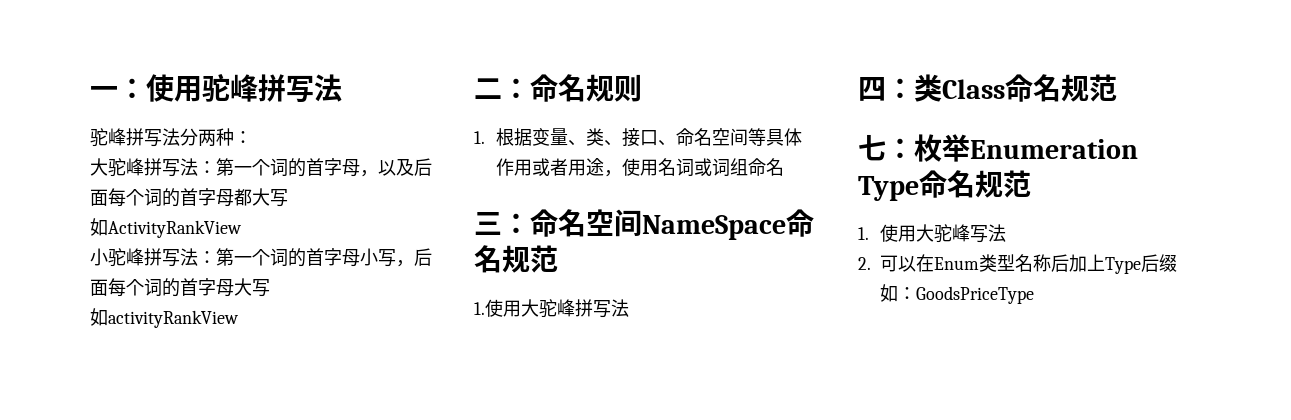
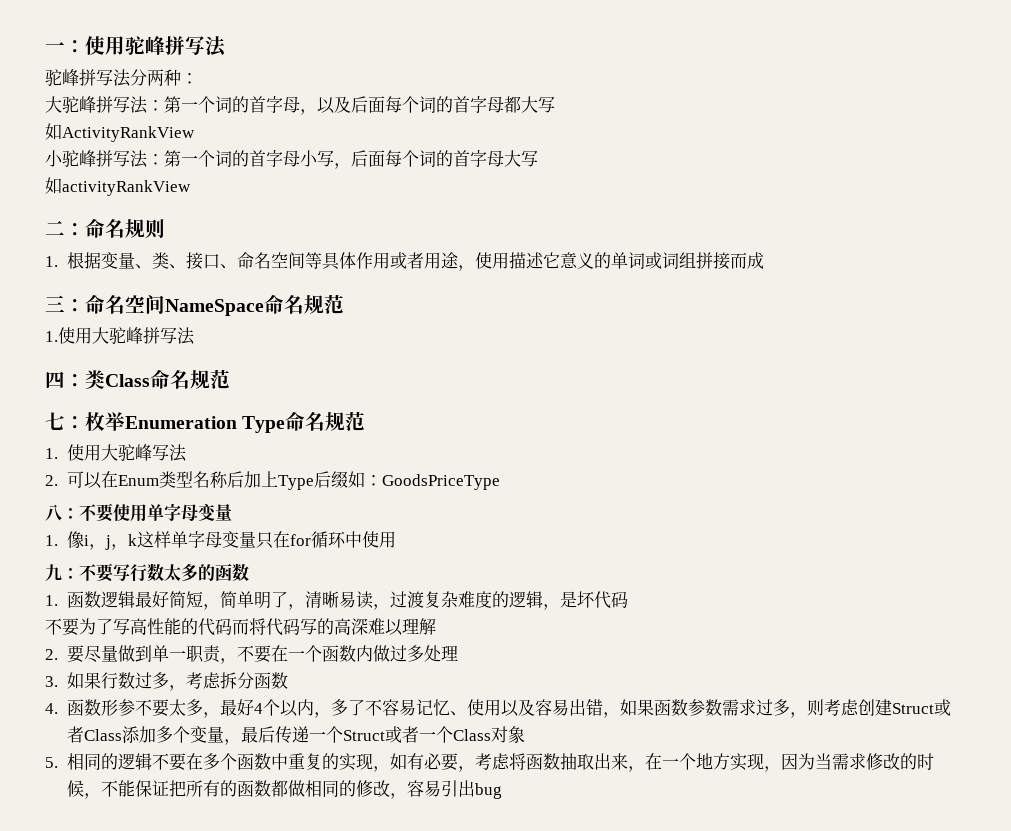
[657,158,784,176] 名词或词组命名 -> [508,252,764,270] 描述它意义的单词或词组拼接而成
(1034, 295) none -> [45,503,232,522] [45,531,396,550] [45,563,249,582] [45,591,628,610] [45,618,436,636] [45,645,458,664] [45,672,288,691] [45,699,951,718] [66,726,525,745] [45,753,934,772] [66,780,502,799] // 八：不要使用单字母变量 // 1.像i，j，k这样单字母变量只在for循环中使用 // 九：不要写行数太多的函数 // 1.函数逻辑最好简短，简单明了，清晰易读，过渡复杂难度的逻辑，是坏代码 // 不要为了写高性能的代码而将代码写的高深难以理解 // 2.要尽量做到单一职责，不要在一个函数内做过多处理 // 3.如果行数过多，考虑拆分函数 // 4.函数形参不要太多，最好4个以内，多了不容易记忆、使用以及容易出错，如果函数参数需求过多，则考虑创建Struct或者Class添加多个变量，最后传递一个Struct或者一个Class对象 // 5.相同的逻辑不要在多个函数中重复的实现，如有必要，考虑将函数抽取出来，在一个地方实现，因为当需求修改的时候，不能保证把所有的函数都做相同的修改，容易引出bug

